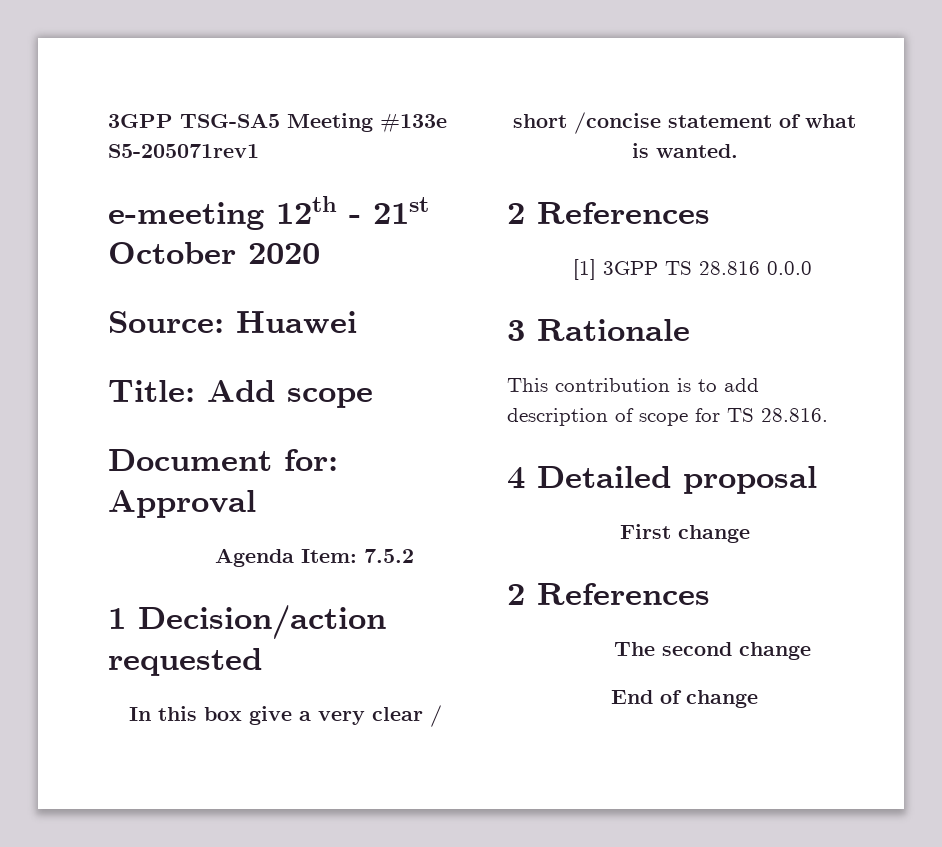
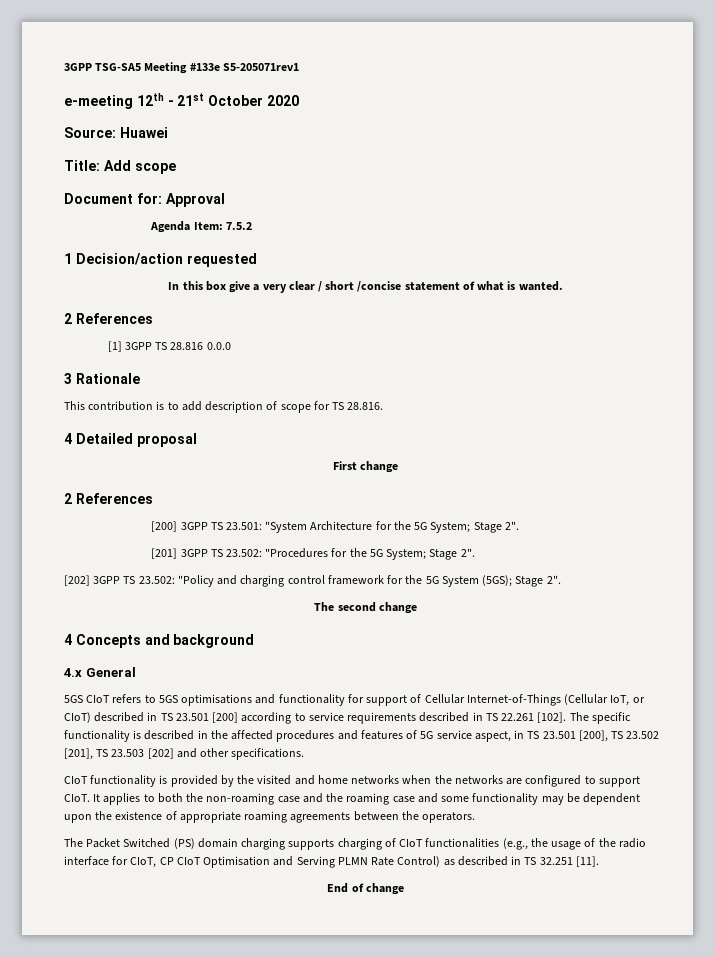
[613,642,811,660] The second change -> [151,521,519,533] [151,548,475,560] [64,575,561,587] [314,602,417,614] [64,634,255,648] [64,667,136,677] [64,694,645,706] [64,712,631,724] [64,730,660,742] [64,748,305,760] [64,775,640,787] [64,793,641,805] [64,811,476,823] [64,838,646,850] [64,856,599,868] [200] 3GPP TS 23.501: "System Architecture for the 5G System; Stage 2". // [201] 3GPP TS 23.502: "Procedures for the 5G System; Stage 2". // [202] 3GPP TS 23.502: "Policy and charging control framework for the 5G System (5GS); Stage 2". // The second change // 4 Concepts and background // 4.x General // 5GS CIoT refers to 5GS optimisations and functionality for support of Cellular Internet-of-Things (Cellular IoT, or CIoT) described in TS 23.501 [200] according to service requirements described in TS 22.261 [102]. The specific functionality is described in the affected procedures and features of 5G service aspect, in TS 23.501 [200], TS 23.502 [201], TS 23.503 [202] and other specifications. // CIoT functionality is provided by the visited and home networks when the networks are configured to support CIoT. It applies to both the non-roaming case and the roaming case and some functionality may be dependent upon the existence of appropriate roaming agreements between the operators. // The Packet Switched (PS) domain charging supports charging of CIoT functionalities (e.g., the usage of the radio interface for CIoT, CP CIoT Optimisation and Serving PLMN Rate Control) as described in TS 32.251 [11].

